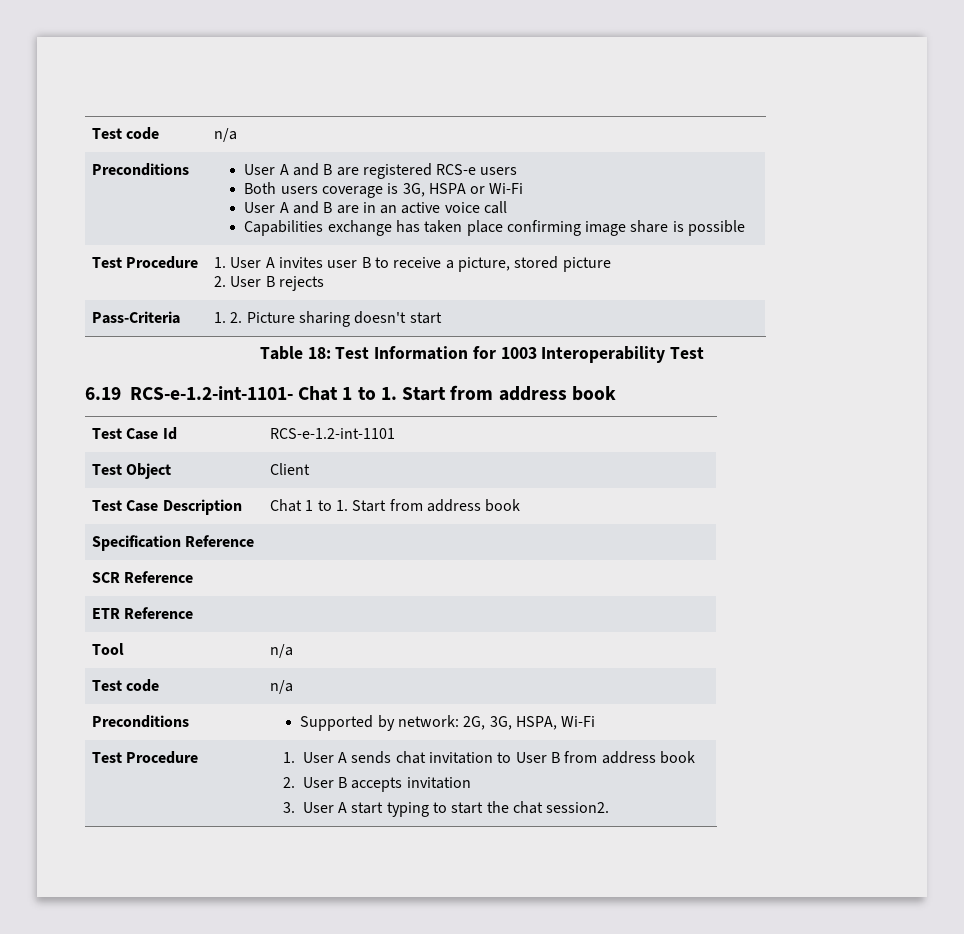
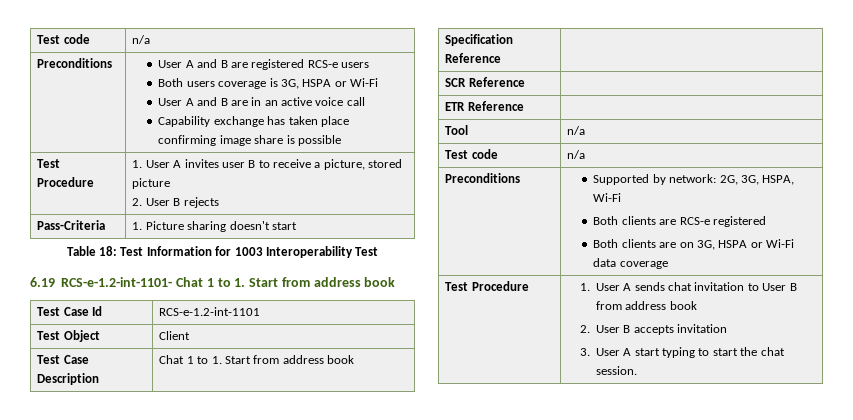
[244,220,324,236] Capabilities -> [158,116,211,127] Capability
[230,312,243,323] 2. -> (143, 226) none
(596, 721) none -> [593,216,766,227] [593,239,795,250] [593,258,668,269] // Both clients are RCS-e registered // Both clients are on 3G, HSPA or Wi-Fi data coverage
[546,802,610,813] session2. -> [595,366,637,375] session.

